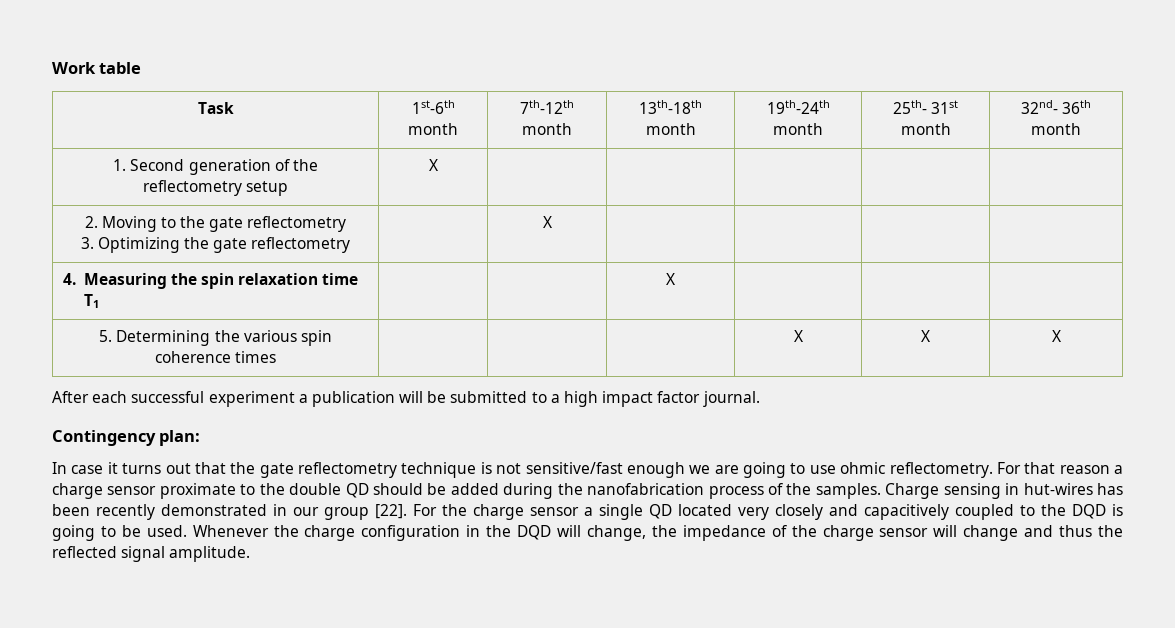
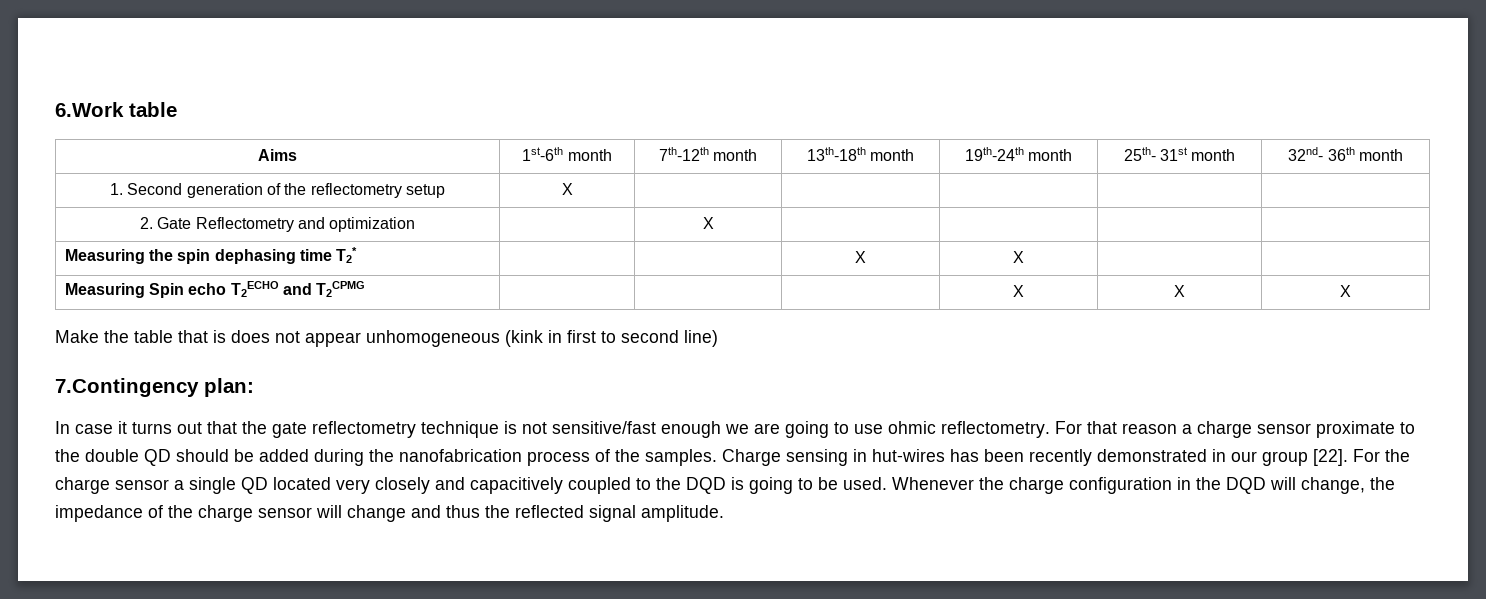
[52,62,96,74] Work -> [55,102,124,117] 6.Work
[197,102,234,114] Task -> [258,149,297,161] Aims
[101,216,347,232] [80,237,351,253] Moving to the gate reflectometry // 3. Optimizing the gate reflectometry -> [157,217,416,232] Gate Reflectometry and optimization
[62,273,76,285] 4. -> (714, 223) none
[238,273,359,285] [83,294,99,308] [666,273,676,285] [99,330,332,346] [154,351,277,363] [793,330,804,342] [921,330,931,342] [1051,330,1062,342] [52,391,760,407] [52,430,156,446] relaxation time T1 | | | X | | | // 5. Determining the various spin coherence times | | | | X | X | X // After each successful experiment a publication will be submitted to a high impact factor journal. // Contingency -> [214,247,358,264] [855,251,867,263] [1013,251,1024,263] [64,281,366,298] [1013,285,1024,297] [1174,285,1185,297] [1340,285,1351,297] [55,330,718,347] [55,378,199,397] dephasing time T2* | | | X | X | | // Measuring Spin echo T2ECHO and T2CPMG | | | | X | X | X // Make the table that is does not appear unhomogeneous (kink in first to second line) // 7.Contingency

